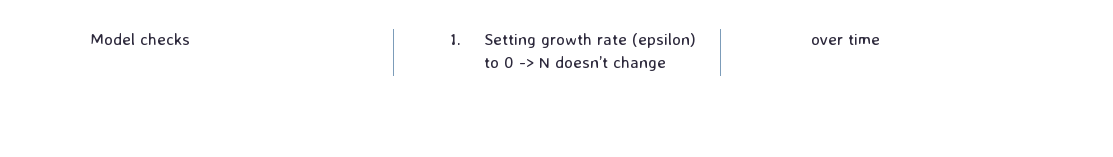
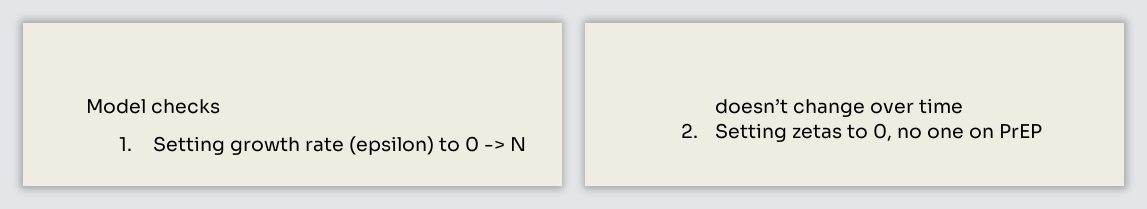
(880, 39) none -> [681,123,1043,142] // 2. Setting zetas to 0, no one on PrEP

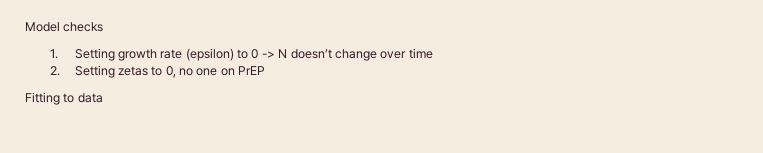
(1043, 131) none -> [25,92,103,105] // Fitting to data

